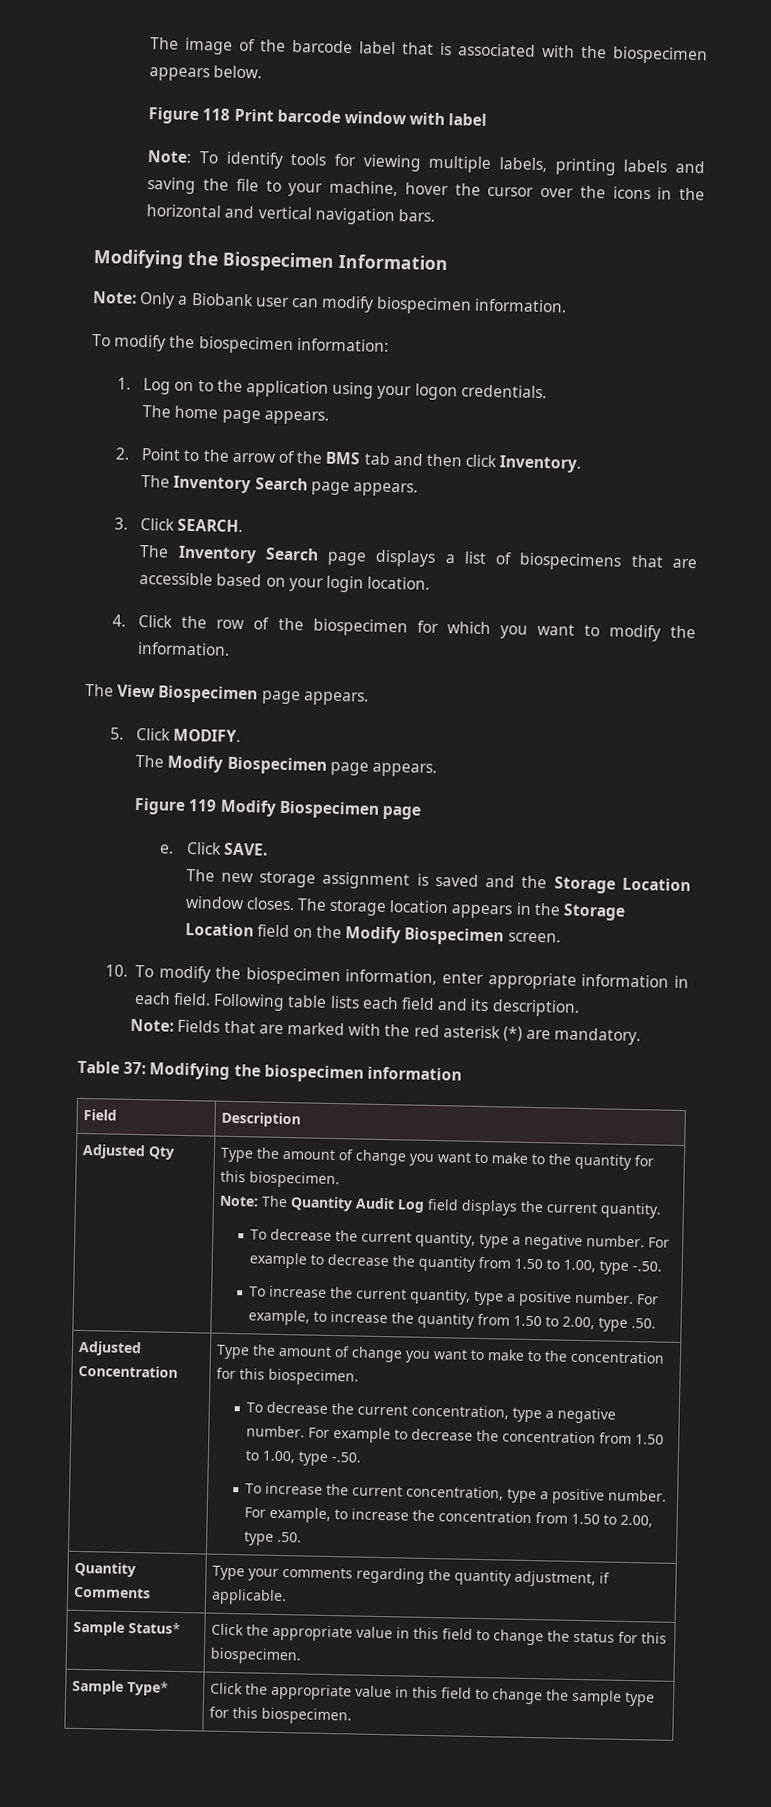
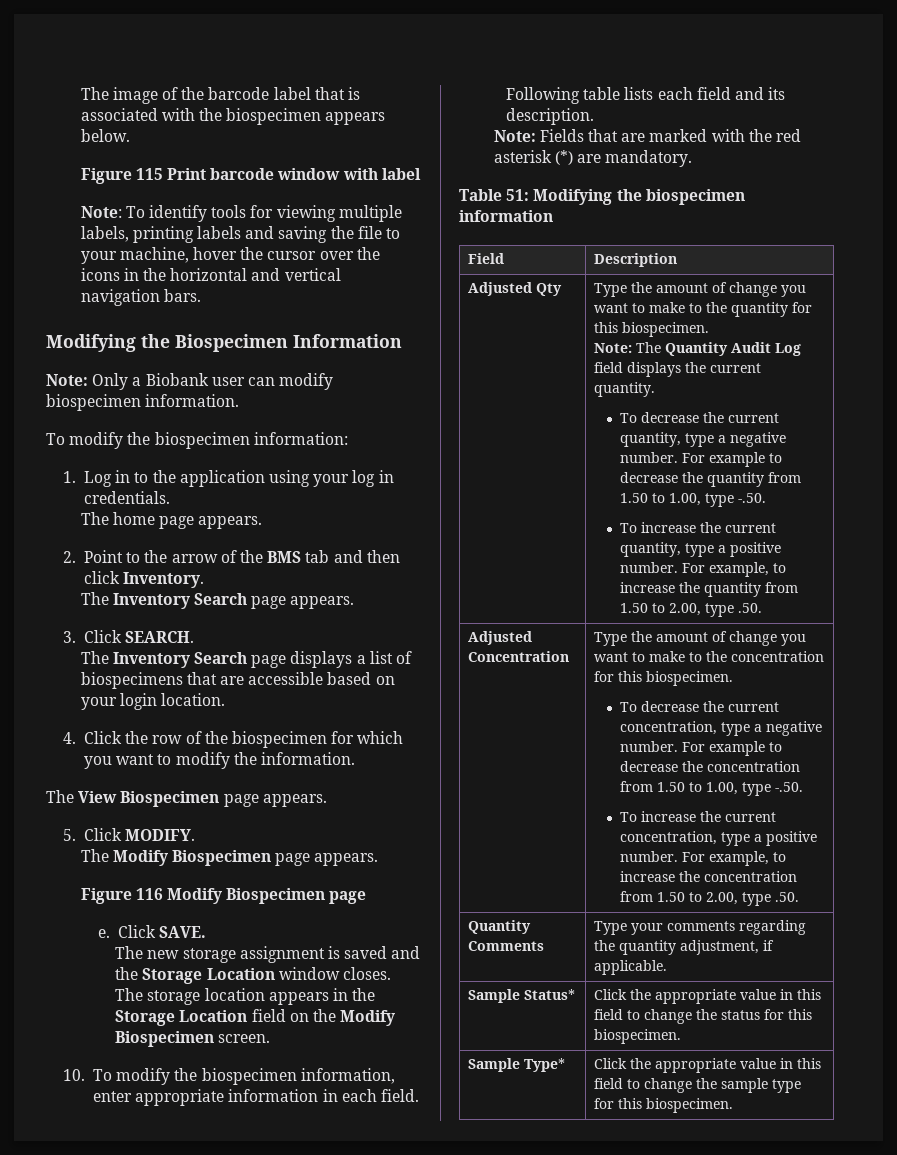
[202,108,231,121] 118 -> [135,168,163,180] 115
[174,381,195,392] on -> [115,470,131,483] in
[414,383,458,401] logon -> [352,470,394,487] log in
[188,799,218,812] 119 -> [135,888,163,900] 116
[123,1061,147,1075] 37: -> [506,189,530,201] 51:

